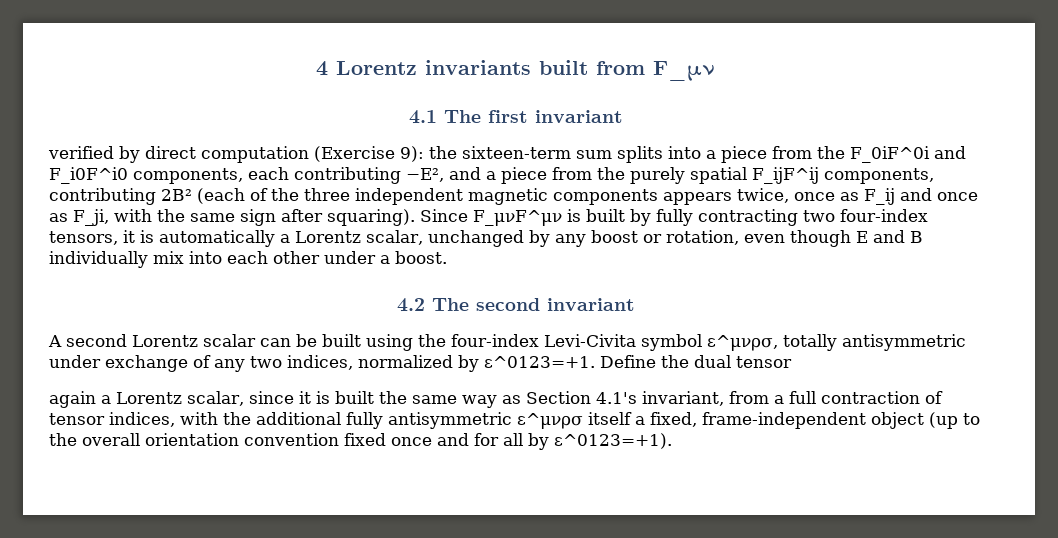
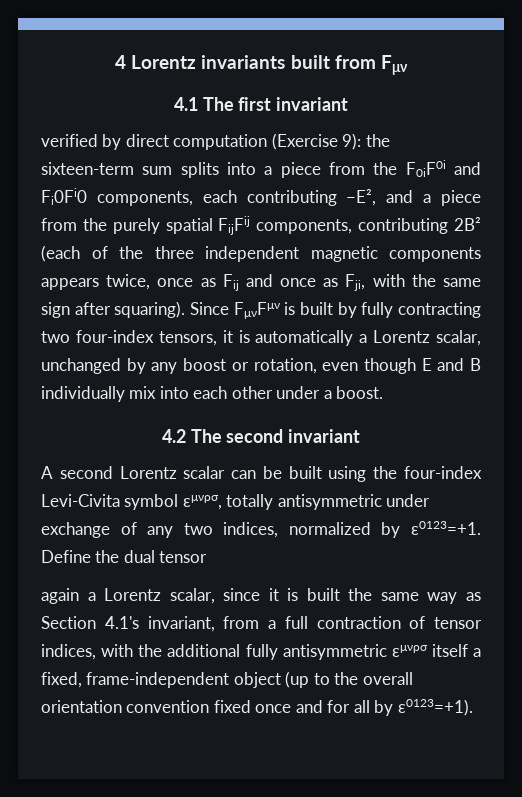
[653,61,715,81] F_μν -> [380,55,408,75] Fμν
[850,146,966,163] [49,167,128,184] F_0iF^0i and F_i0F^i0 -> [405,160,481,177] [41,188,87,205] F0iF0i and Fi0Fi0
[752,167,819,184] F_ijF^ij -> [218,216,251,235] FijFij
[864,188,895,205] F_ij -> [222,274,239,291] Fij
[73,209,109,226] F_ji, -> [345,274,366,291] Fji,
[473,210,562,226] F_μνF^μν -> [233,302,280,319] FμνFμν
[707,335,778,351] ε^μνρσ, -> [182,495,222,510] εμνρσ,
[484,356,595,368] ε^0123=+1. -> [411,521,481,535] ε0123=+1.
[517,413,583,429] ε^μνρσ -> [391,645,428,657] εμνρσ
[554,433,672,449] ε^0123=+1). -> [397,699,473,716] ε0123=+1).

